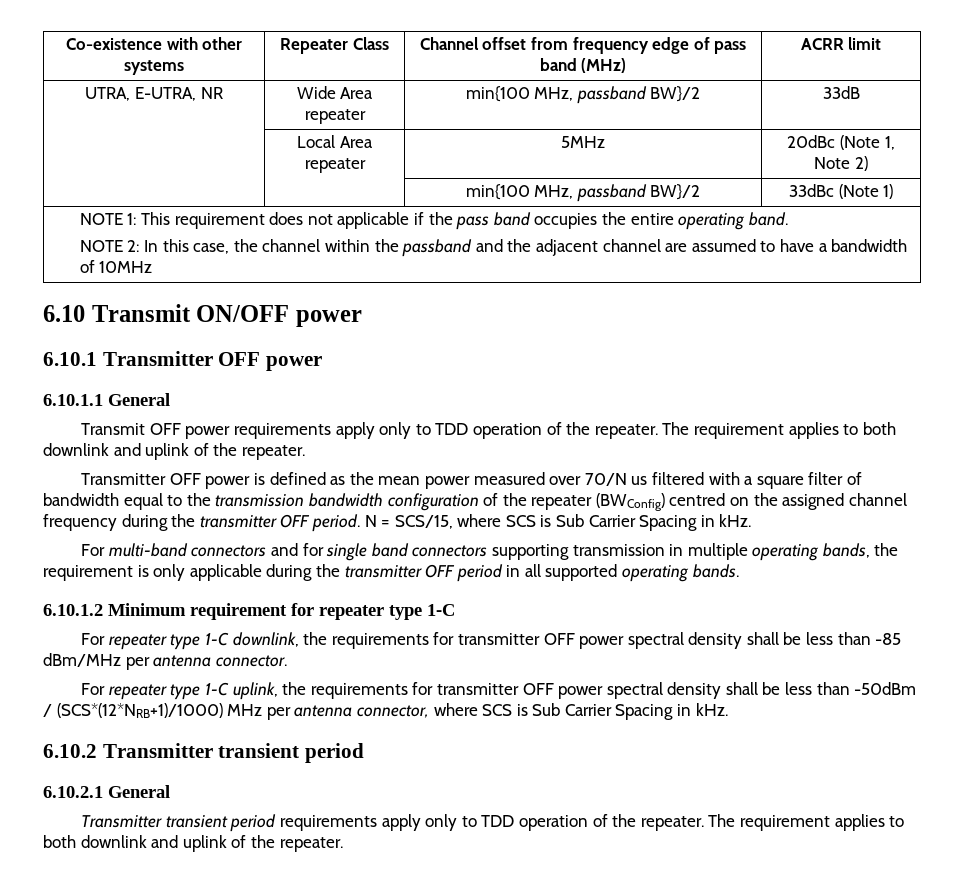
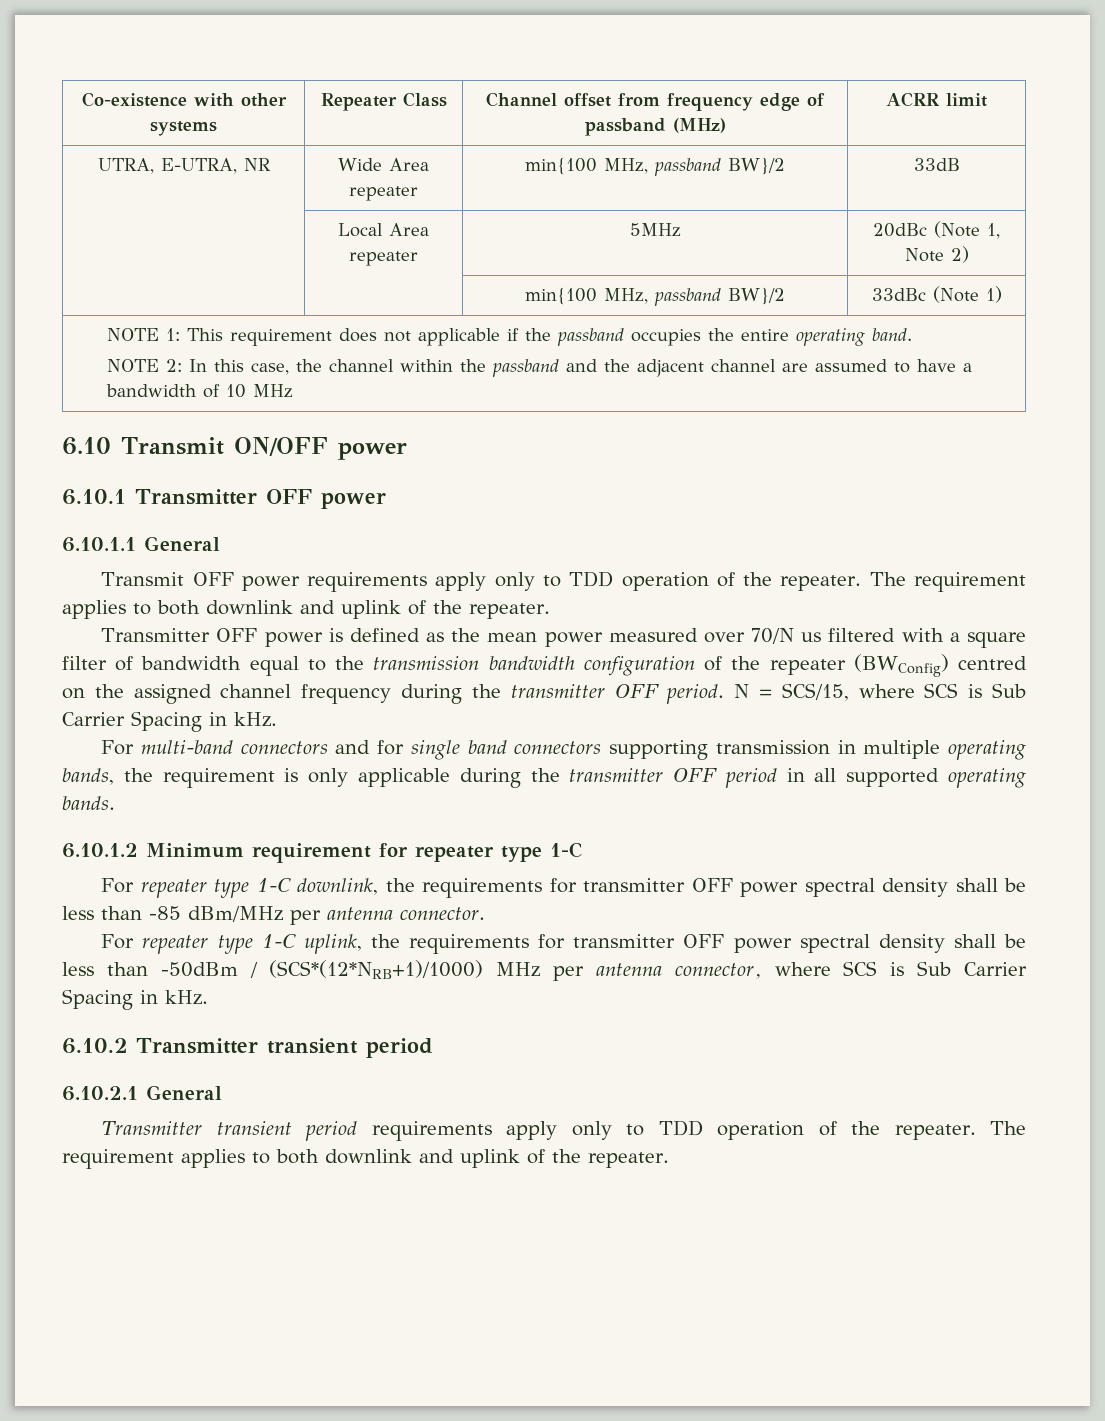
[714,41,747,54] [539,58,577,71] pass band -> [584,118,666,136] passband
[456,212,531,230] pass band -> [557,328,625,346] passband
[99,261,153,273] 10MHz -> [226,384,294,398] 10 MHz

